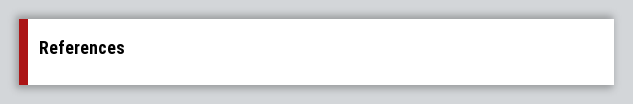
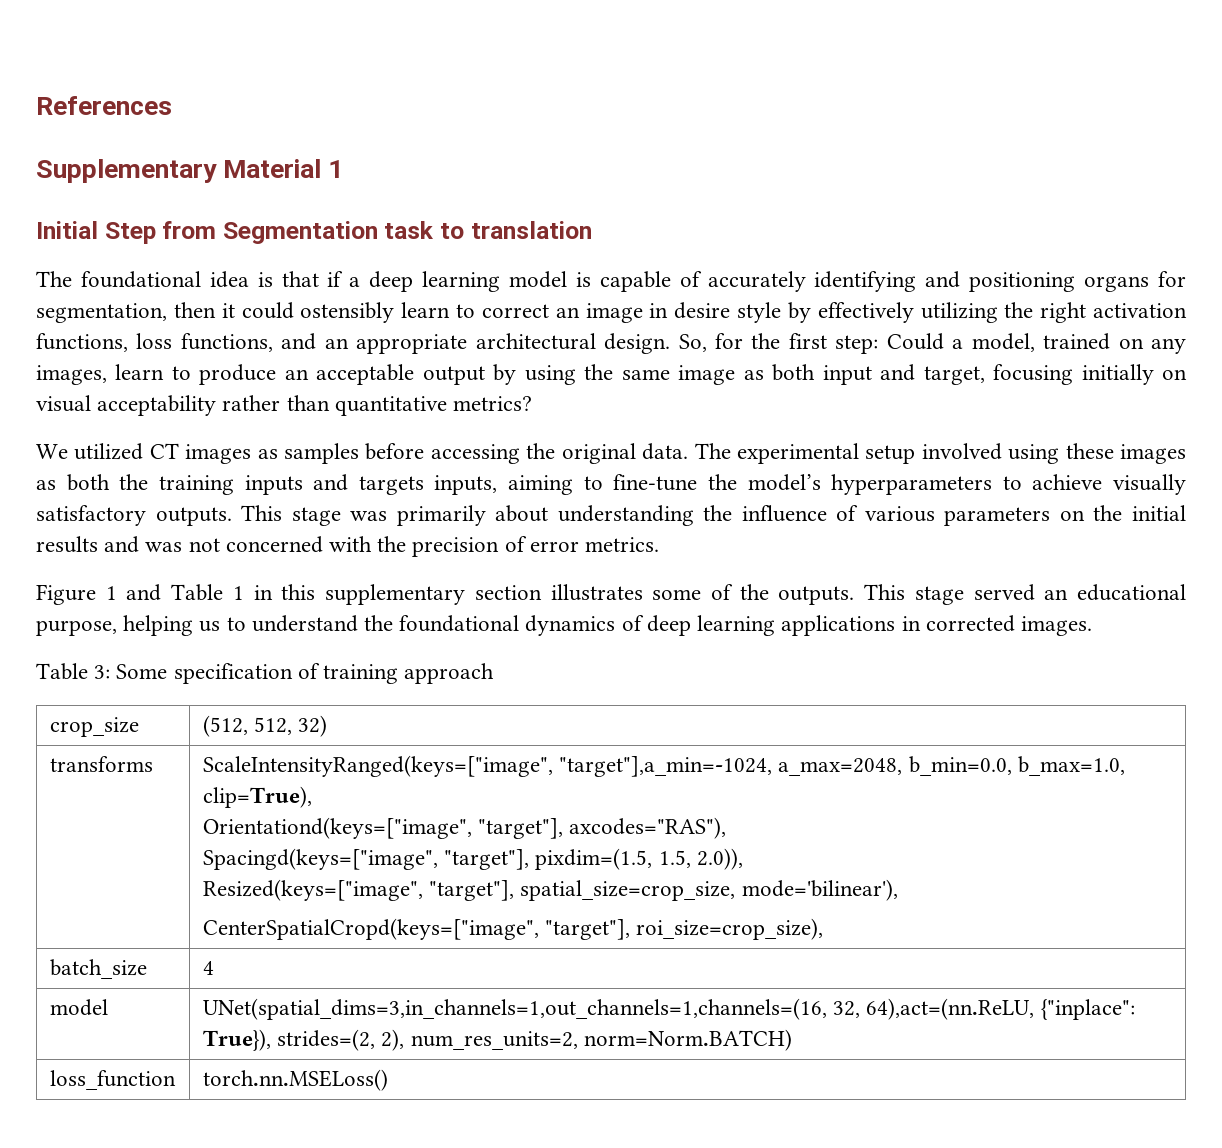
(125, 47) none -> [36,159,344,183] [36,221,592,244] [36,271,1187,292] [36,302,1188,323] [36,333,1186,354] [36,364,1188,385] [36,395,533,416] [36,443,1186,464] [36,474,1186,495] [36,505,1186,526] [36,536,660,557] [36,584,1186,605] [36,615,1092,636] [36,663,495,684] [49,717,139,737] [202,715,328,737] [49,756,153,772] [202,755,1125,777] [202,786,312,808] [202,817,727,839] [202,848,743,870] [202,879,898,901] [202,918,824,940] [49,959,147,979] [202,961,214,975] [49,999,108,1016] [202,998,1135,1020] [202,1029,792,1051] [49,1070,176,1090] [202,1069,388,1091] // Supplementary Material 1 // Initial Step from Segmentation task to translation // The foundational idea is that if a deep learning model is capable of accurately identifying and positioning organs for segmentation, then it could ostensibly learn to correct an image in desire style by effectively utilizing the right activation functions, loss functions, and an appropriate architectural design. So, for the first step: Could a model, trained on any images, learn to produce an acceptable output by using the same image as both input and target, focusing initially on visual acceptability rather than quantitative metrics? // We utilized CT images as samples before accessing the original data. The experimental setup involved using these images as both the training inputs and targets inputs, aiming to fine-tune the model’s hyperparameters to achieve visually satisfactory outputs. This stage was primarily about understanding the influence of various parameters on the initial results and was not concerned with the precision of error metrics. // Figure 1 and Table 1 in this supplementary section illustrates some of the outputs. This stage served an educational purpose, helping us to understand the foundational dynamics of deep learning applications in corrected images. // Table 3: Some specification of training approach // crop_size | (512, 512, 32) // transforms | ScaleIntensityRanged(keys=["image", "target"],a_min=-1024, a_max=2048, b_min=0.0, b_max=1.0, clip=True), // Orientationd(keys=["image", "target"], axcodes="RAS"), // Spacingd(keys=["image", "target"], pixdim=(1.5, 1.5, 2.0)), // Resized(keys=["image", "target"], spatial_size=crop_size, mode='bilinear'), // CenterSpatialCropd(keys=["image", "target"], roi_size=crop_size), // batch_size | 4 // model | UNet(spatial_dims=3,in_channels=1,out_channels=1,channels=(16, 32, 64),act=(nn.ReLU, {"inplace": True}), strides=(2, 2), num_res_units=2, norm=Norm.BATCH) // loss_function | torch.nn.MSELoss()

